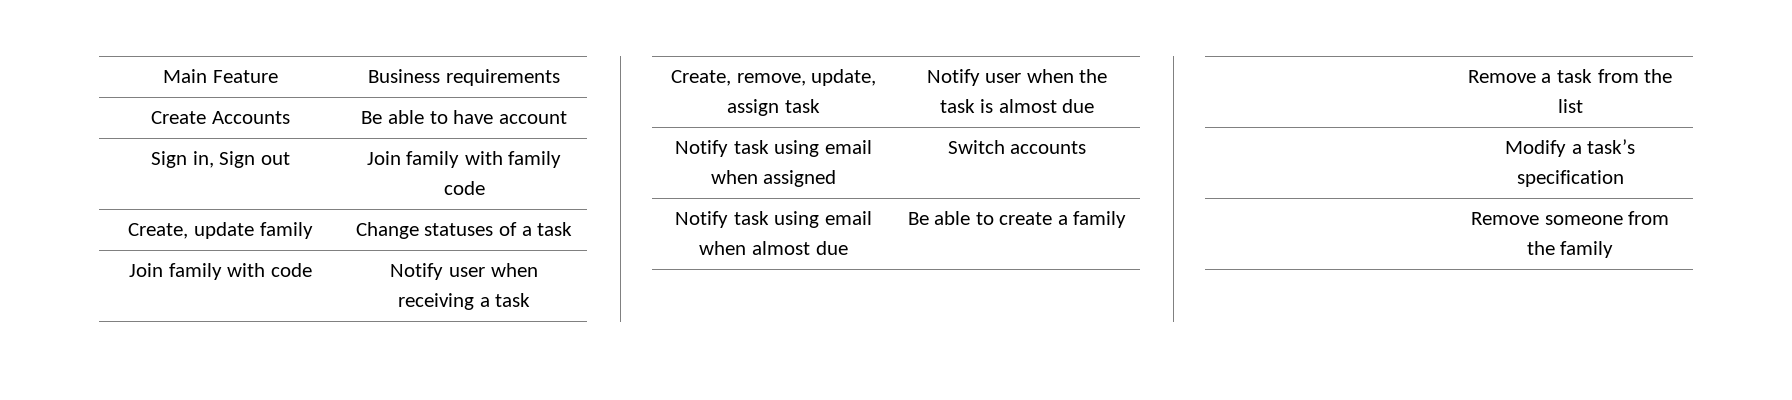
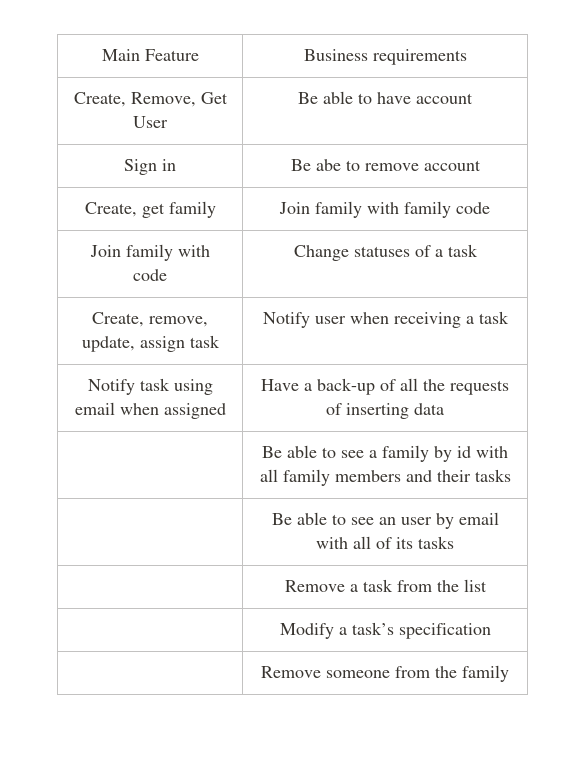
[151,111,290,124] Create Accounts -> [73,92,228,107] [133,116,168,128] Create, Remove, Get User
[192,151,290,168] in, Sign out -> [162,159,176,171] [290,159,481,171] [84,201,216,218] in | Be abe to remove account // Create, get family
[128,222,313,239] [355,222,573,239] // Create, update family | Change statuses of a task -> (490, 208) none
[390,263,538,280] [397,293,474,310] Notify user when receiving -> [293,245,431,261] Change statuses of
[1079,69,1108,83] [939,99,1095,113] the task is almost due -> [393,311,509,328] receiving a task
[947,140,1087,154] [675,211,872,228] [699,241,848,255] [907,211,1053,225] Switch accounts // Notify task using email when almost due | Be able to create -> [261,378,509,395] [326,403,444,419] [262,445,364,458] Have a back-up of all the requests of inserting data // | Be able to see
(1127, 219) none -> [434,446,508,462] [259,469,511,486] [271,512,499,529] [316,536,454,549] by id with all family members and their tasks // | Be able to see an user by email with all of its tasks

